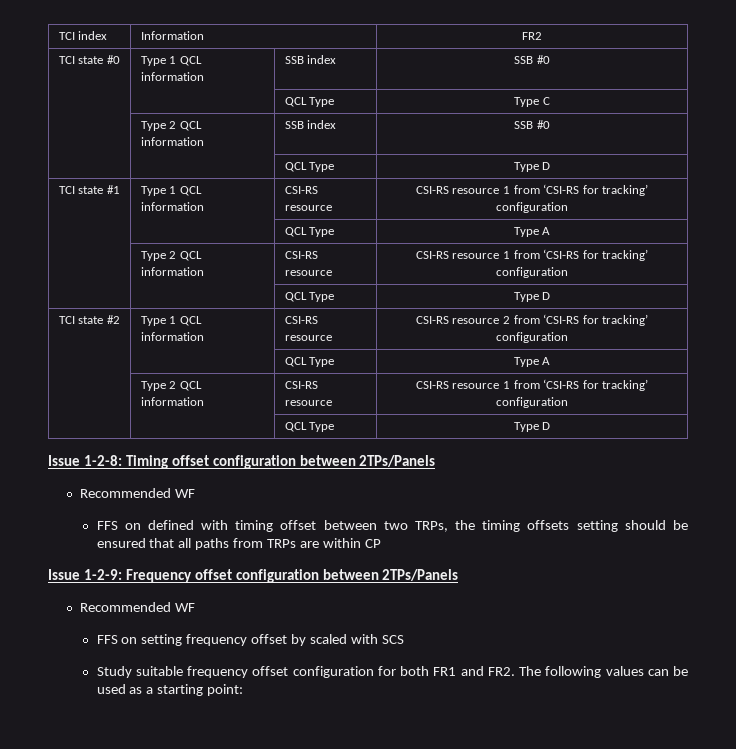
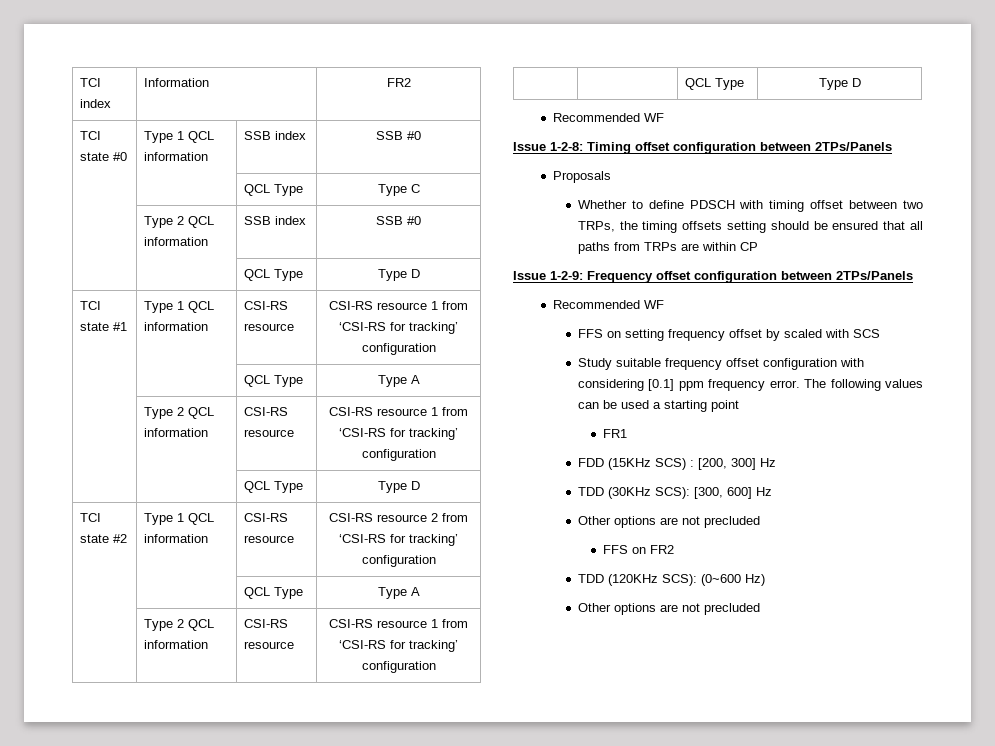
(551, 426) none -> [552,113,664,122] // Recommended WF
[80,488,196,498] [96,520,194,530] Recommended WF // FFS on defined -> [552,171,611,183] [577,200,735,209] Proposals // Whether to define PDSCH
[377,666,515,676] for both FR1 and FR2. -> [839,358,864,367] [577,379,800,391] with considering [0.1] ppm frequency error.
[129,687,143,694] as -> (649, 404) none
[207,684,244,696] point: -> [710,400,739,412] [603,429,628,438] [577,458,776,470] [577,487,772,499] [577,516,760,528] [603,545,675,554] [577,574,765,586] [577,603,760,615] point // FR1 // FDD (15KHz SCS) : [200, 300] Hz // TDD (30KHz SCS): [300, 600] Hz // Other options are not precluded // FFS on FR2 // TDD (120KHz SCS): (0~600 Hz) // Other options are not precluded

